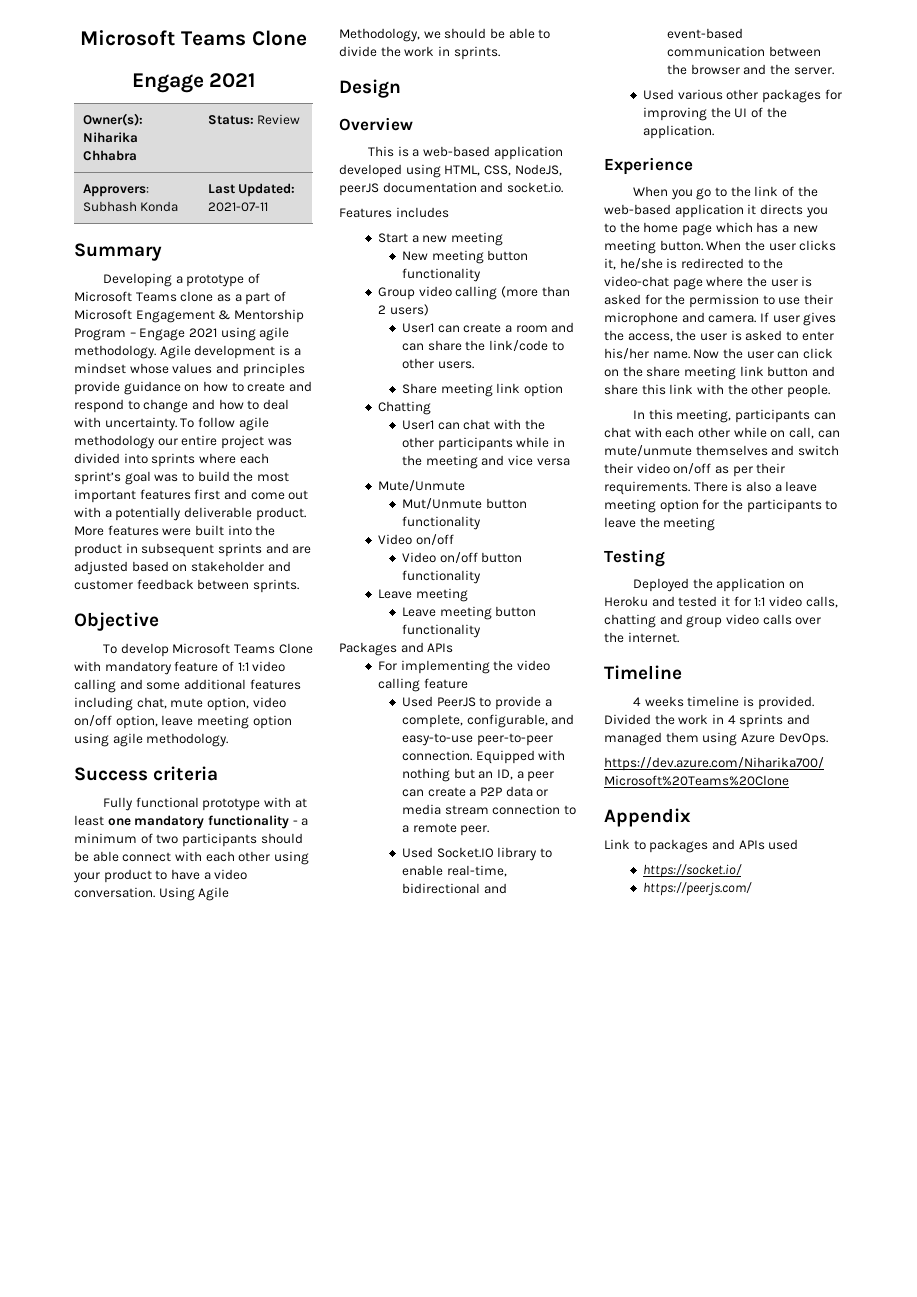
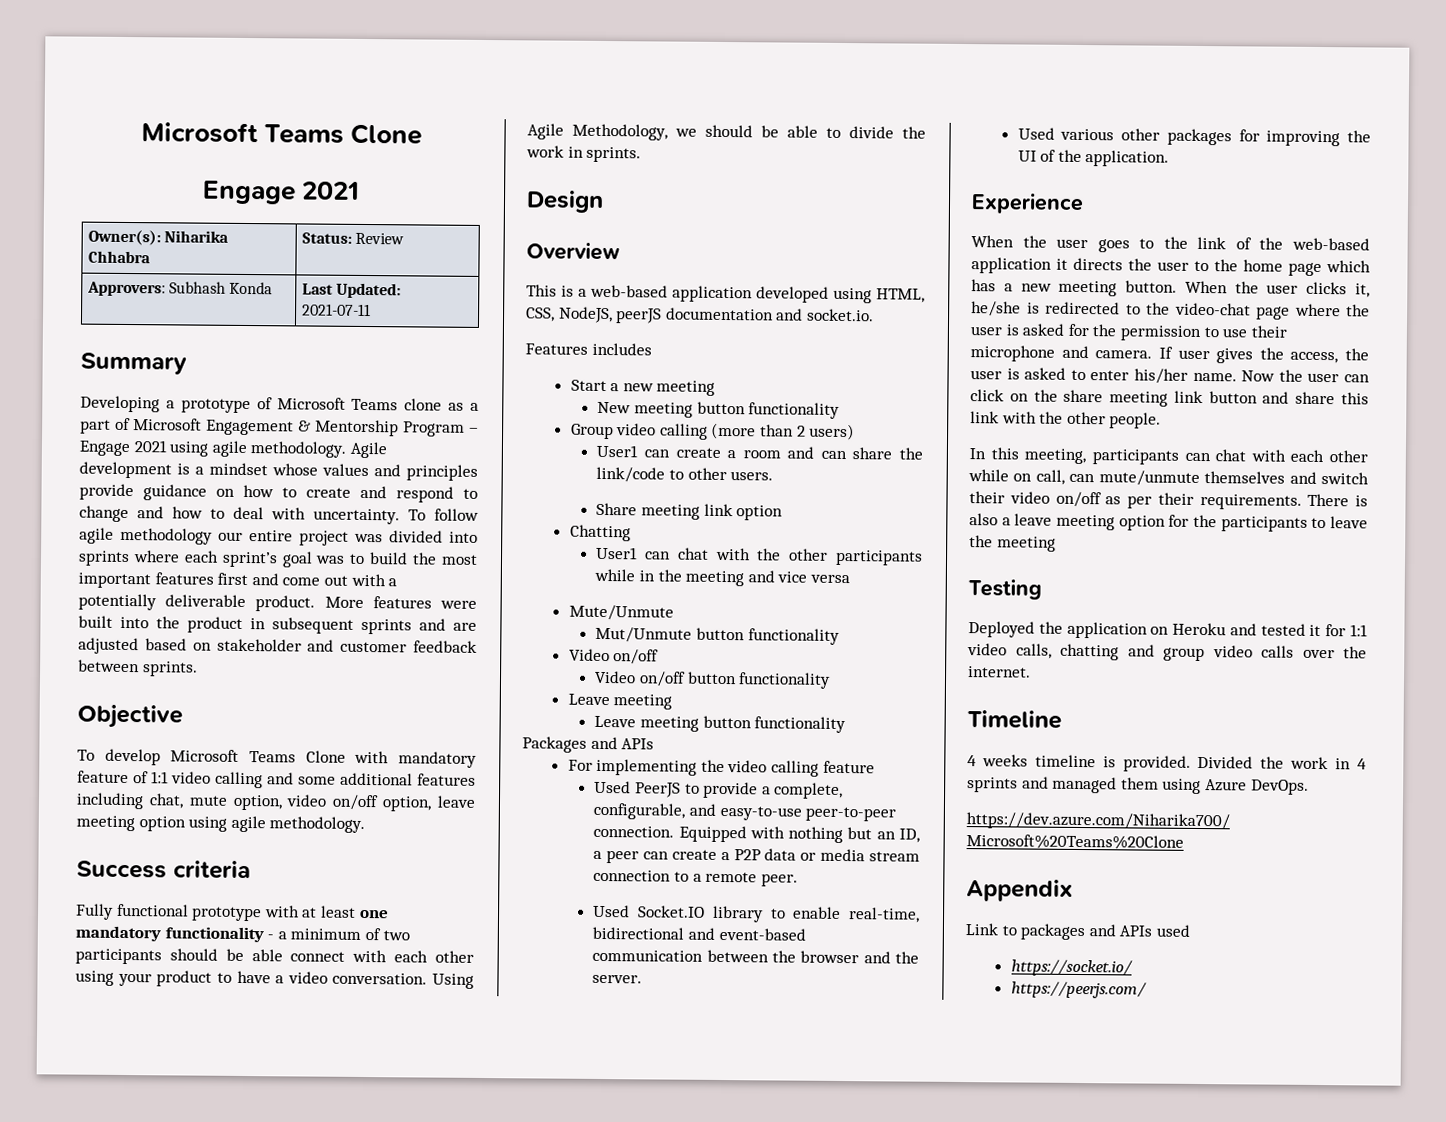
[670,188,712,200] you go -> [1022,235,1130,253] the user goes
[805,207,828,218] you -> [1128,258,1189,271] the user

